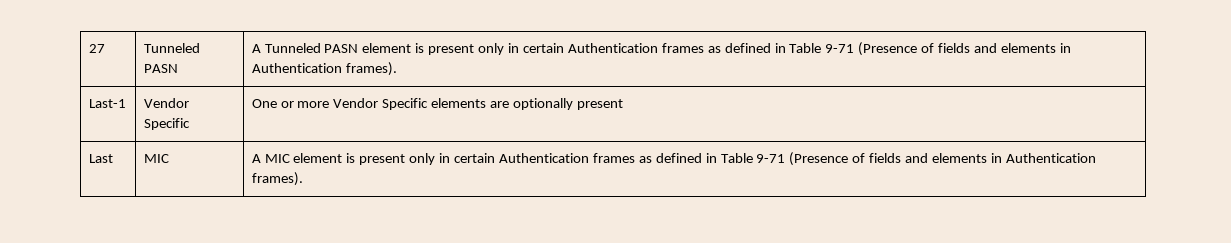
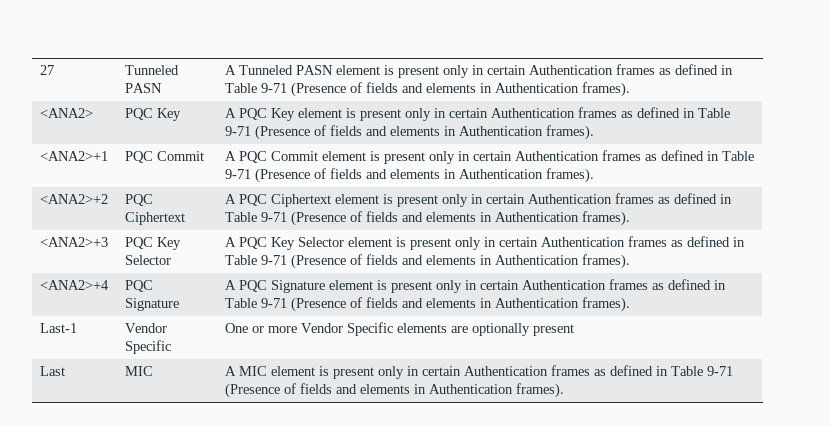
(397, 69) none -> [40,108,94,118] [125,108,182,121] [225,107,731,121] [225,125,595,140] [40,151,109,161] [125,151,205,163] [225,150,755,164] [225,168,595,183] [40,194,109,204] [125,194,154,206] [125,212,186,225] [225,193,733,207] [225,211,631,226] [40,237,109,247] [125,237,182,250] [125,255,172,265] [225,236,746,250] [225,254,631,269] [40,280,110,290] [125,280,154,292] [125,298,180,311] [225,279,727,293] [225,297,631,312] // <ANA2> | PQC Key | A PQC Key element is present only in certain Authentication frames as defined in Table 9-71 (Presence of fields and elements in Authentication frames). // <ANA2>+1 | PQC Commit | A PQC Commit element is present only in certain Authentication frames as defined in Table 9-71 (Presence of fields and elements in Authentication frames). // <ANA2>+2 | PQC Ciphertext | A PQC Ciphertext element is present only in certain Authentication frames as defined in Table 9-71 (Presence of fields and elements in Authentication frames). // <ANA2>+3 | PQC Key Selector | A PQC Key Selector element is present only in certain Authentication frames as defined in Table 9-71 (Presence of fields and elements in Authentication frames). // <ANA2>+4 | PQC Signature | A PQC Signature element is present only in certain Authentication frames as defined in Table 9-71 (Presence of fields and elements in Authentication frames).

